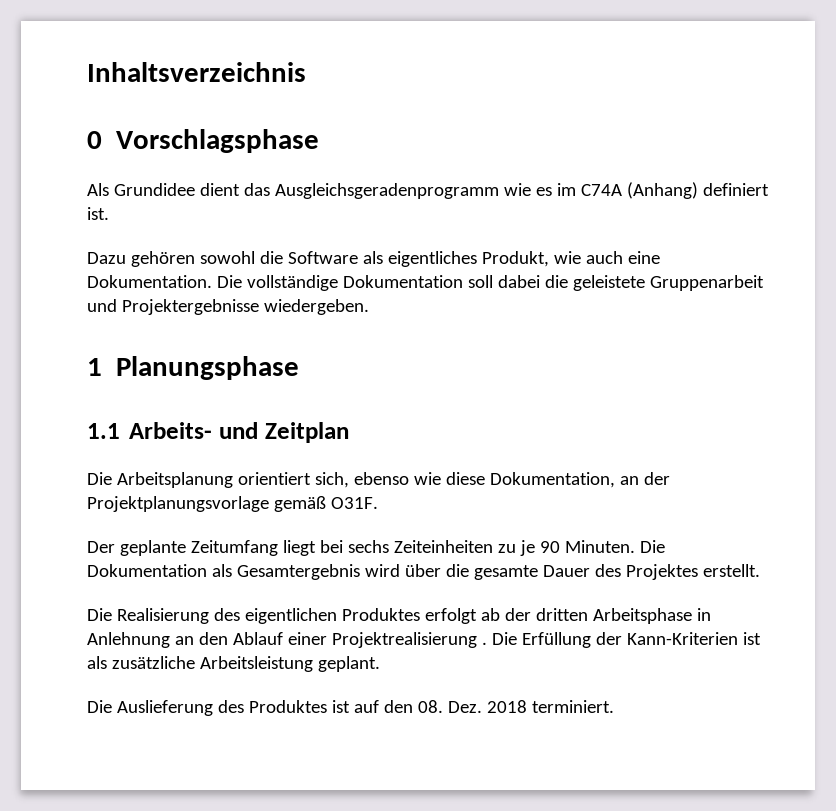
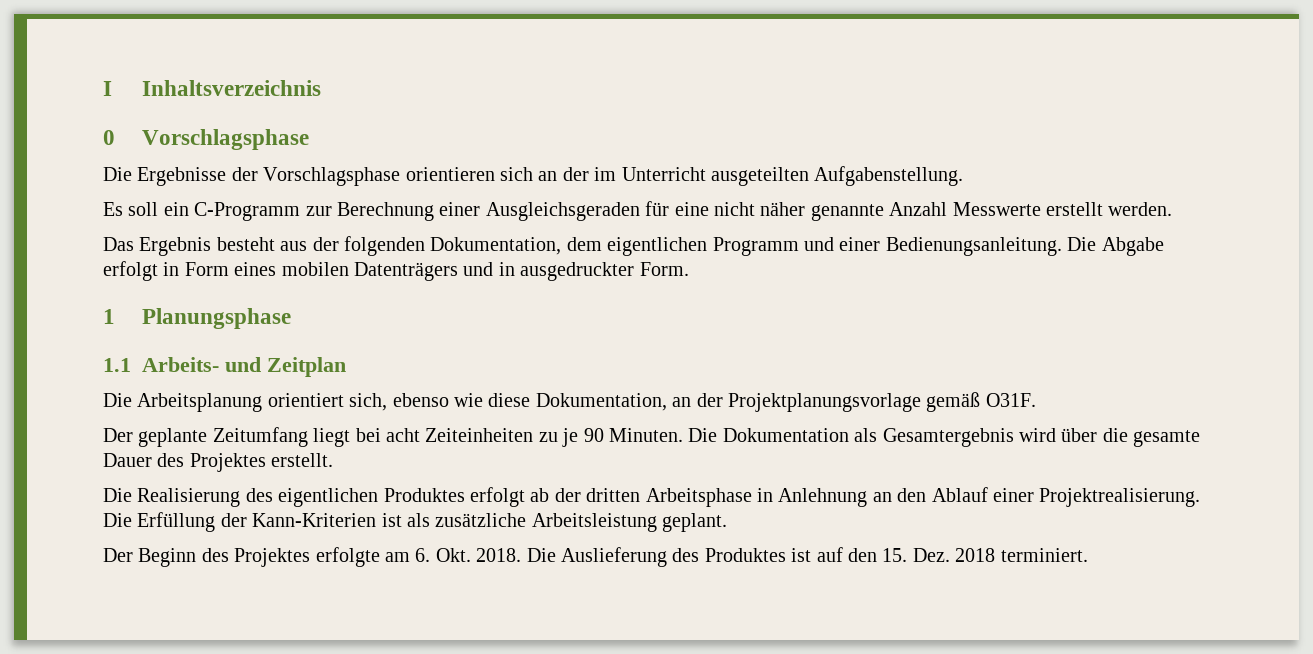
(87, 72) none -> [103,81,112,96] I
[87,182,769,199] [87,207,109,220] [87,251,660,267] [87,275,764,291] [87,299,369,315] Als Grundidee dient das Ausgleichsgeradenprogramm wie es im C74A (Anhang) definiert ist. // Dazu gehören sowohl die Software als eigentliches Produkt, wie auch eine Dokumentation. Die vollständige Dokumentation soll dabei die geleistete Gruppenarbeit und Projektergebnisse wiedergeben. -> [103,166,964,186] [103,201,1173,221] [103,236,1164,256] [103,261,689,281] Die Ergebnisse der Vorschlagsphase orientieren sich an der im Unterricht ausgeteilten Aufgabenstellung. // Es soll ein C-Programm zur Berechnung einer Ausgleichsgeraden für eine nicht näher genannte Anzahl Messwerte erstellt werden. // Das Ergebnis besteht aus der folgenden Dokumentation, dem eigentlichen Programm und einer Bedienungsanleitung. Die Abgabe erfolgt in Form eines mobilen Datenträgers und in ausgedruckter Form.
[347,540,389,553] sechs -> [386,428,420,442] acht
[331,632,487,648] Projektrealisierung . -> [1039,488,1201,507] Projektrealisierung.
(380, 664) none -> [103,547,522,567] Der Beginn des Projektes erfolgte am 6. Okt. 2018.
[417,700,443,713] 08. -> [882,548,908,562] 15.

